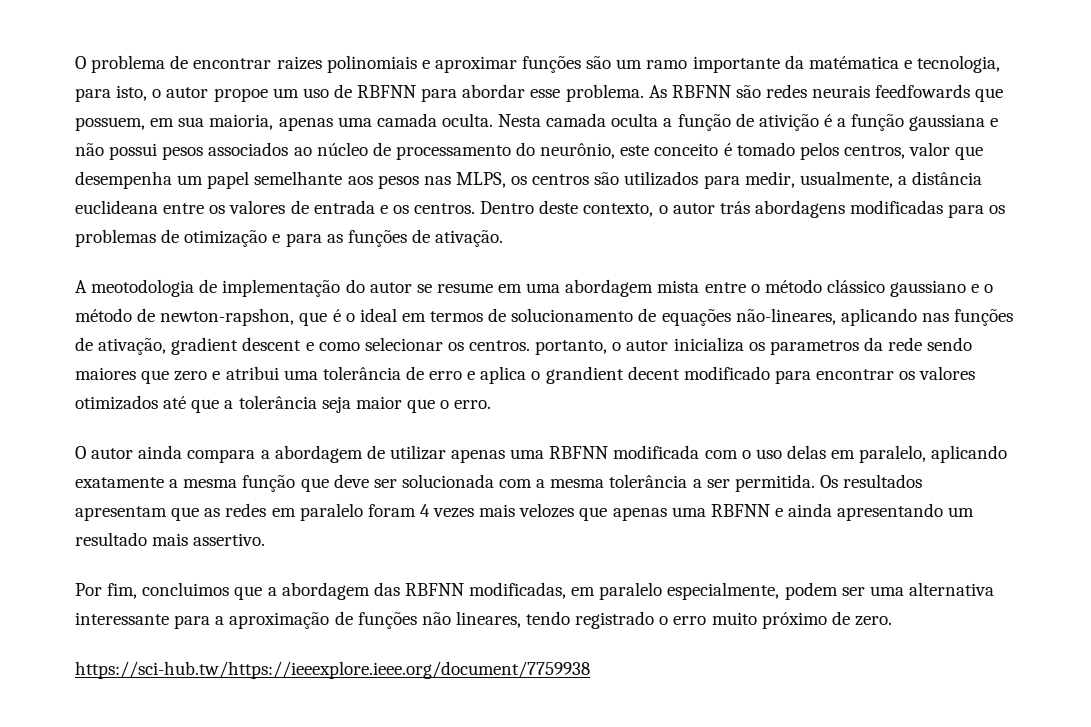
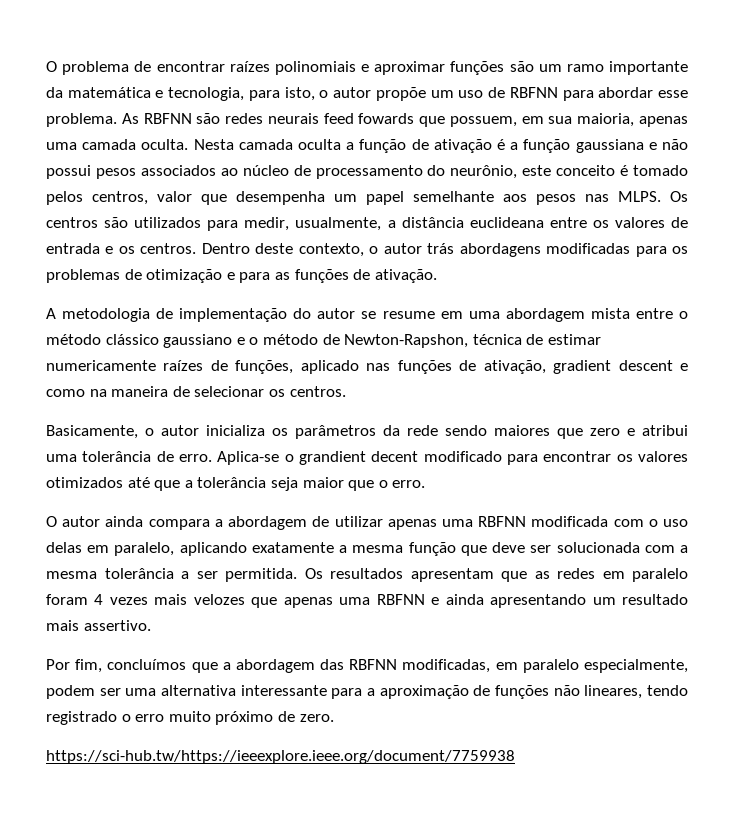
[276,56,322,70] raizes -> [229,61,270,72] raízes
[808,56,899,69] matématica -> [67,87,151,98] matemática
[213,88,268,102] propoe -> [375,87,426,101] propõe
[875,84,971,98] feedfowards -> [323,113,415,124] feed fowards
[758,114,819,131] ativição -> [433,139,492,153] ativação
[455,172,528,188] MLPS, os -> [618,191,688,202] MLPS. Os
[91,279,195,297] meotodologia -> [62,308,151,322] metodologia
[160,308,917,326] newton-rapshon, que é o ideal em termos de solucionamento de equações não-lineares, aplicando -> [344,334,601,348] [46,360,359,374] Newton-Rapshon, técnica de estimar numericamente raízes de funções, aplicado
(360, 346) none -> [89,386,190,397] na maneira de
[535,340,608,355] portanto, -> [46,425,138,439] // Basicamente,
[769,340,859,355] parametros -> [295,425,376,439] parâmetros
[429,366,527,384] erro e aplica -> [179,451,280,465] erro. Aplica-se
[142,582,230,596] concluimos -> [107,659,187,670] concluímos

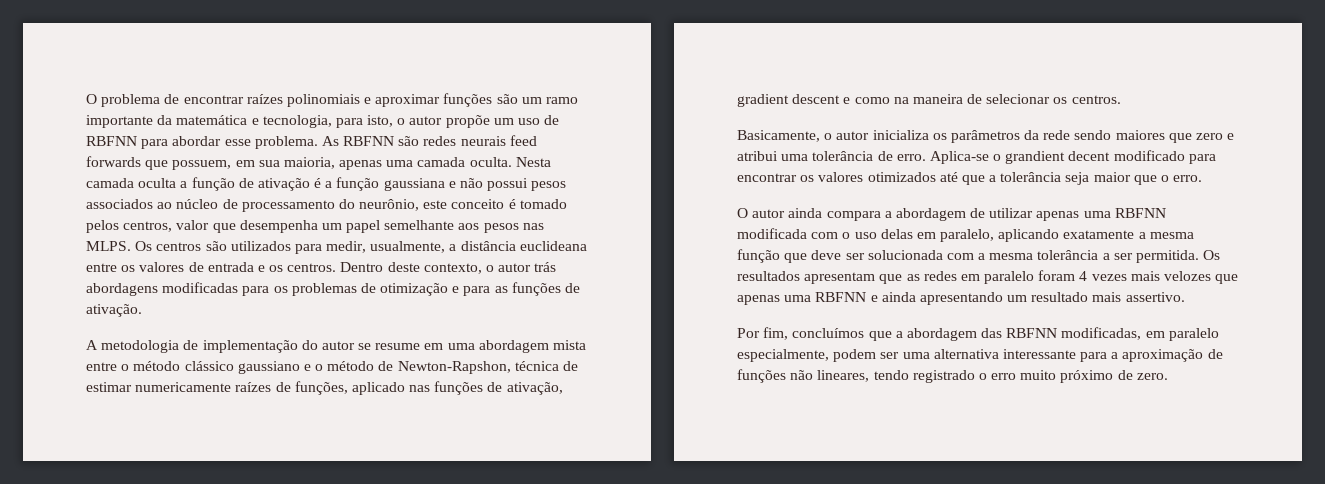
[358,113,415,124] fowards -> [86,156,141,167] forwards
[46,750,515,764] // https://sci-hub.tw/https://ieeexplore.ieee.org/document/7759938 -> (1168, 376) none

